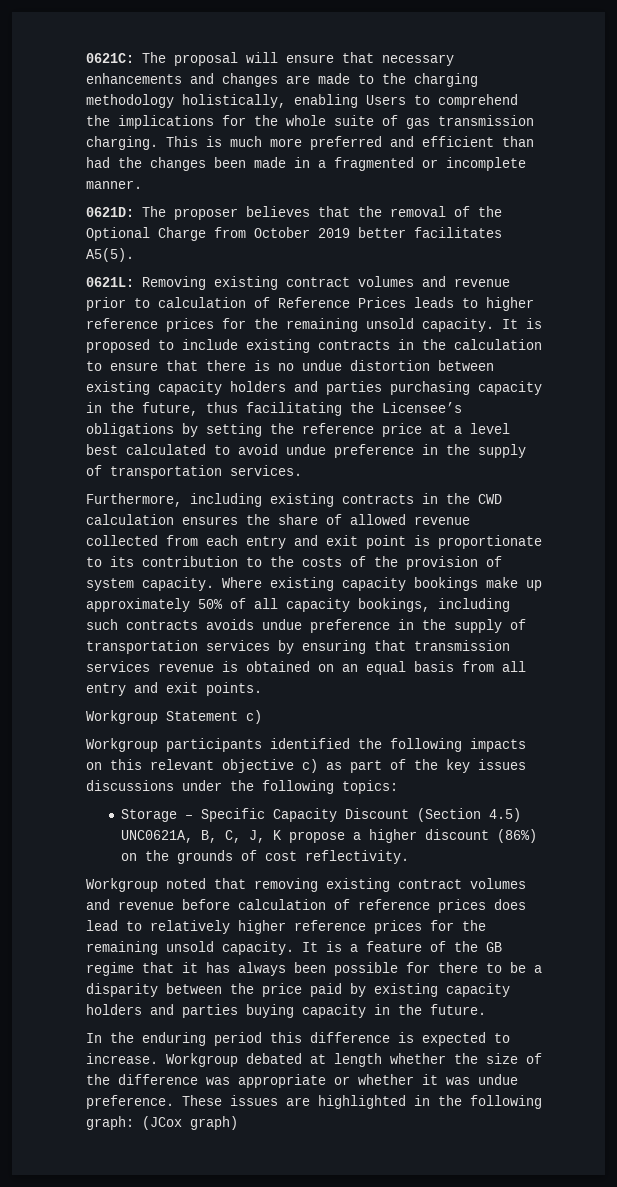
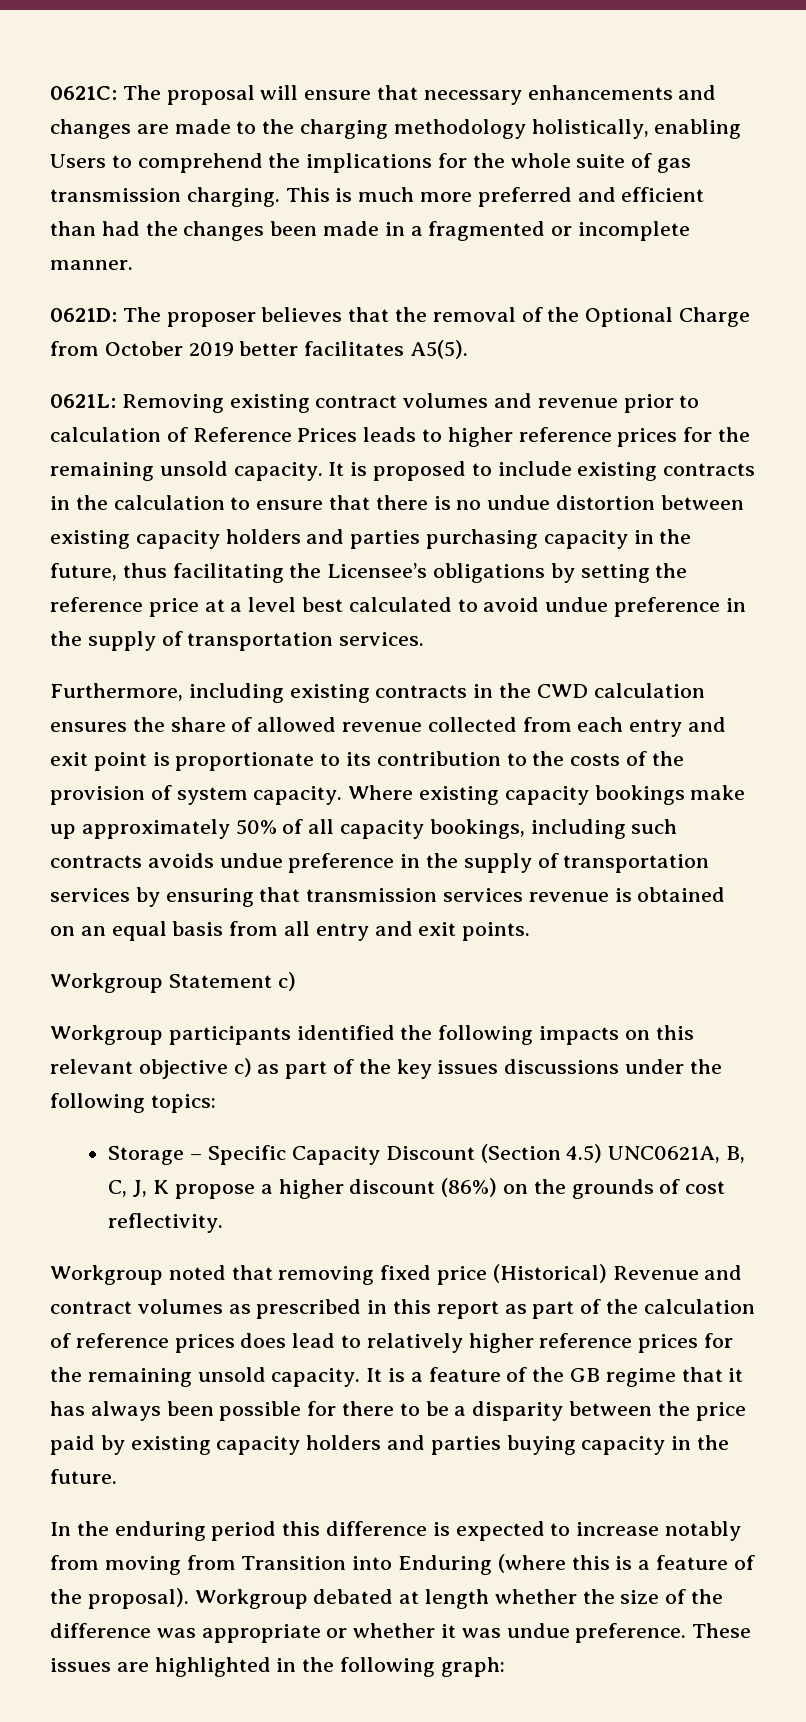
[326,878,526,892] [86,899,230,910] existing contract volumes and revenue before -> [380,1264,743,1285] [50,1299,639,1319] fixed price (Historical) Revenue and contract volumes as prescribed in this report as part of the
[86,1053,158,1064] increase. -> [576,1521,742,1541] [50,1554,755,1575] [50,1588,189,1609] increase notably from moving from Transition into Enduring (where this is a feature of the proposal).
[142,1116,238,1130] (JCox graph) -> (505, 1667) none

